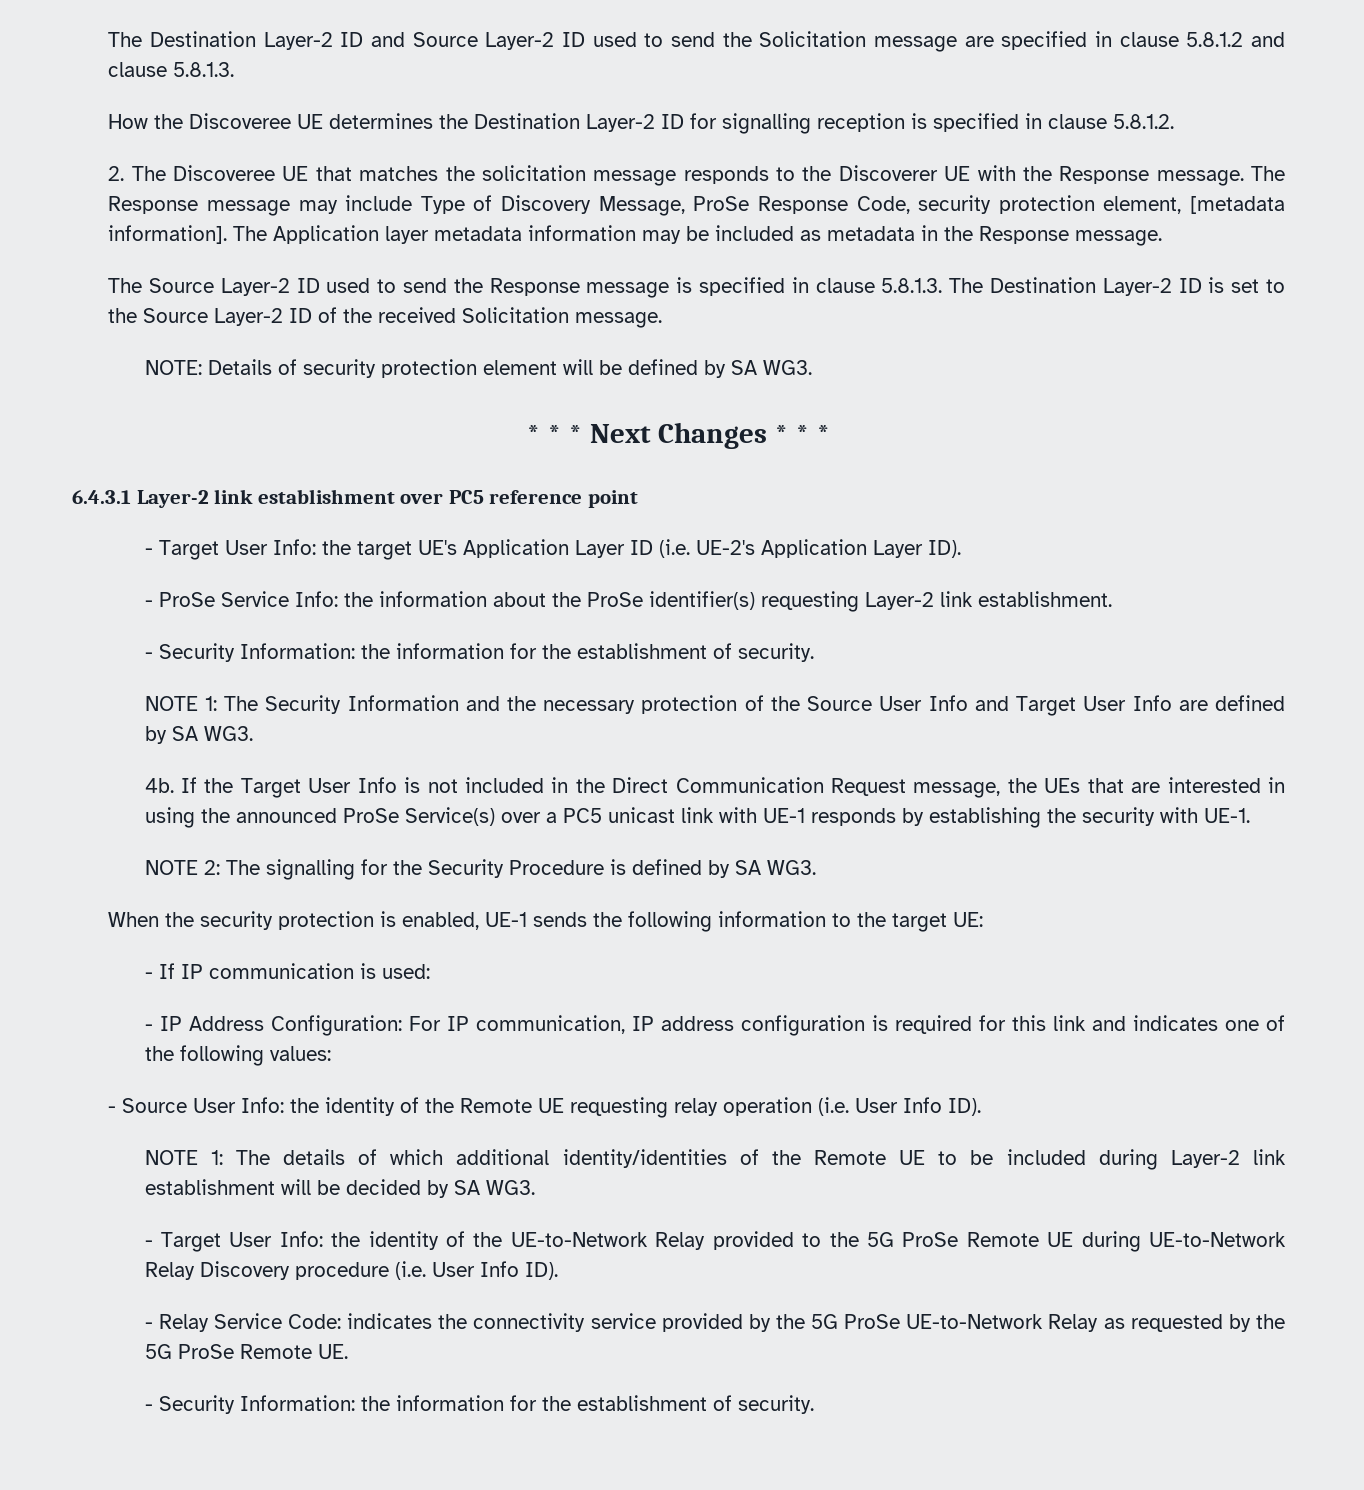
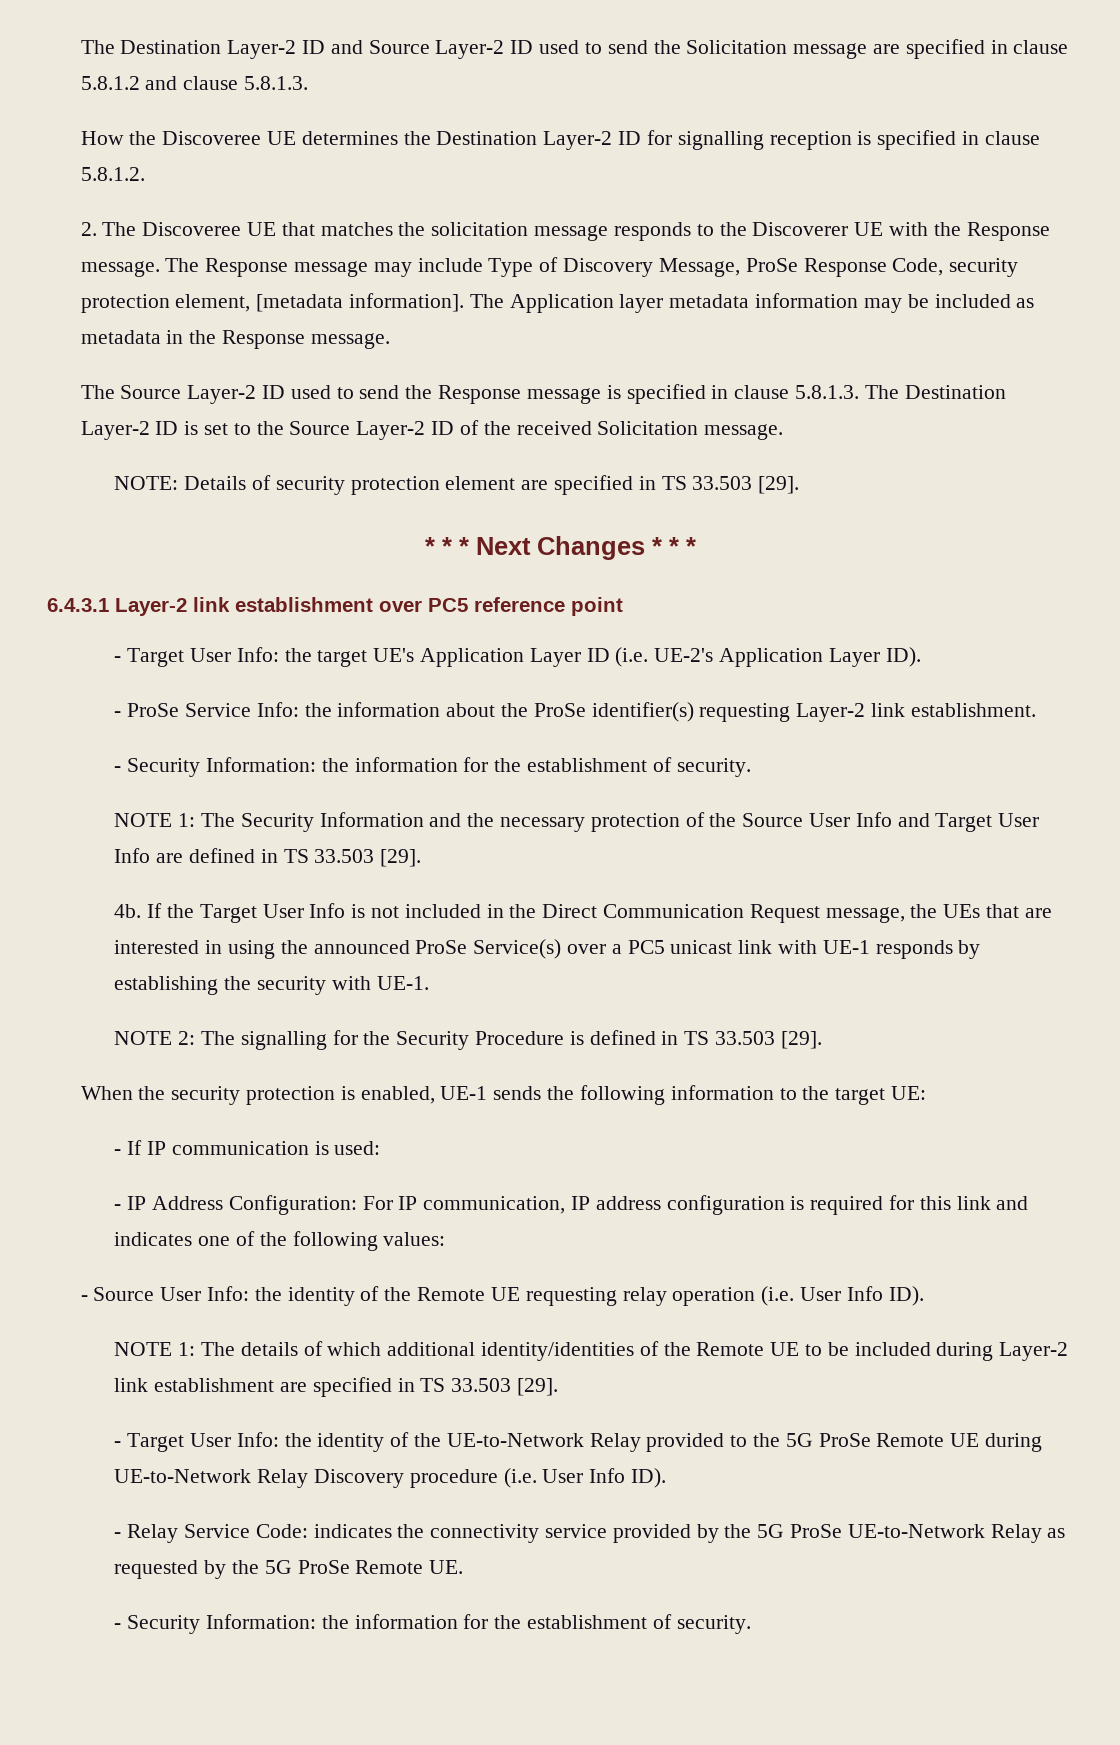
[562,359,812,378] will be defined by SA WG3. -> [521,475,800,495] are specified in TS 33.503 [29].
[144,726,253,744] by SA WG3. -> [260,849,422,867] in TS 33.503 [29].
[707,860,816,878] by SA WG3. -> [661,1031,822,1049] in TS 33.503 [29].
[280,1179,535,1198] will be decided by SA WG3. -> [279,1377,558,1397] are specified in TS 33.503 [29].

